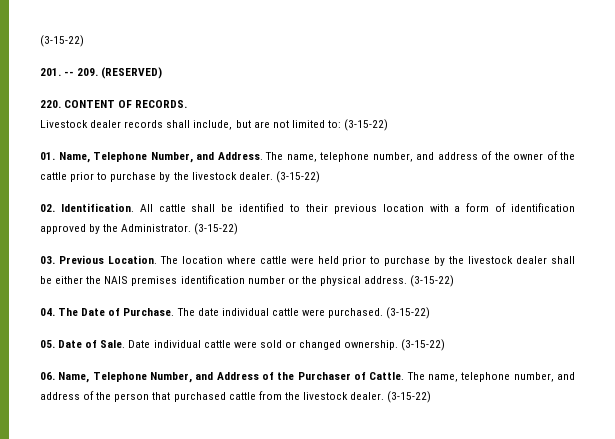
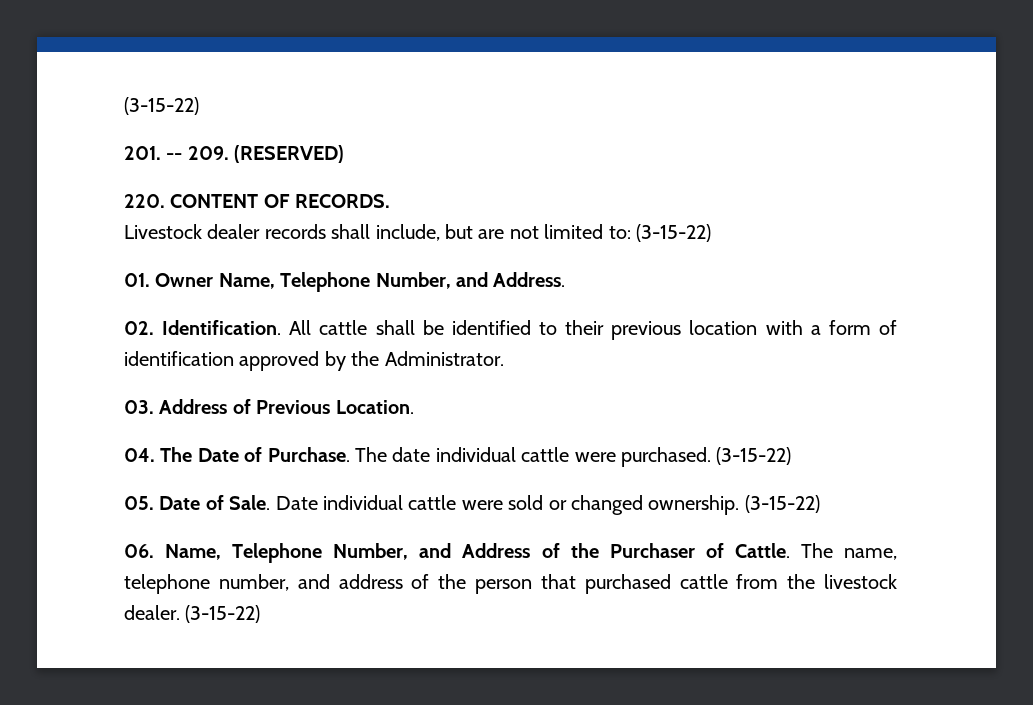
(55, 156) none -> [155,273,214,287] Owner
[265,151,575,162] [40,171,320,183] The name, telephone number, and address of the owner of the cattle prior to purchase by the livestock dealer. (3-15-22) -> (566, 279) none
[194,223,239,235] (3-15-22) -> (504, 358) none
(55, 260) none -> [159,399,251,414] Address of
[159,256,575,266] [40,275,455,287] The location where cattle were held prior to purchase by the livestock dealer shall be either the NAIS premises identification number or the physical address. (3-15-22) -> (414, 407) none

